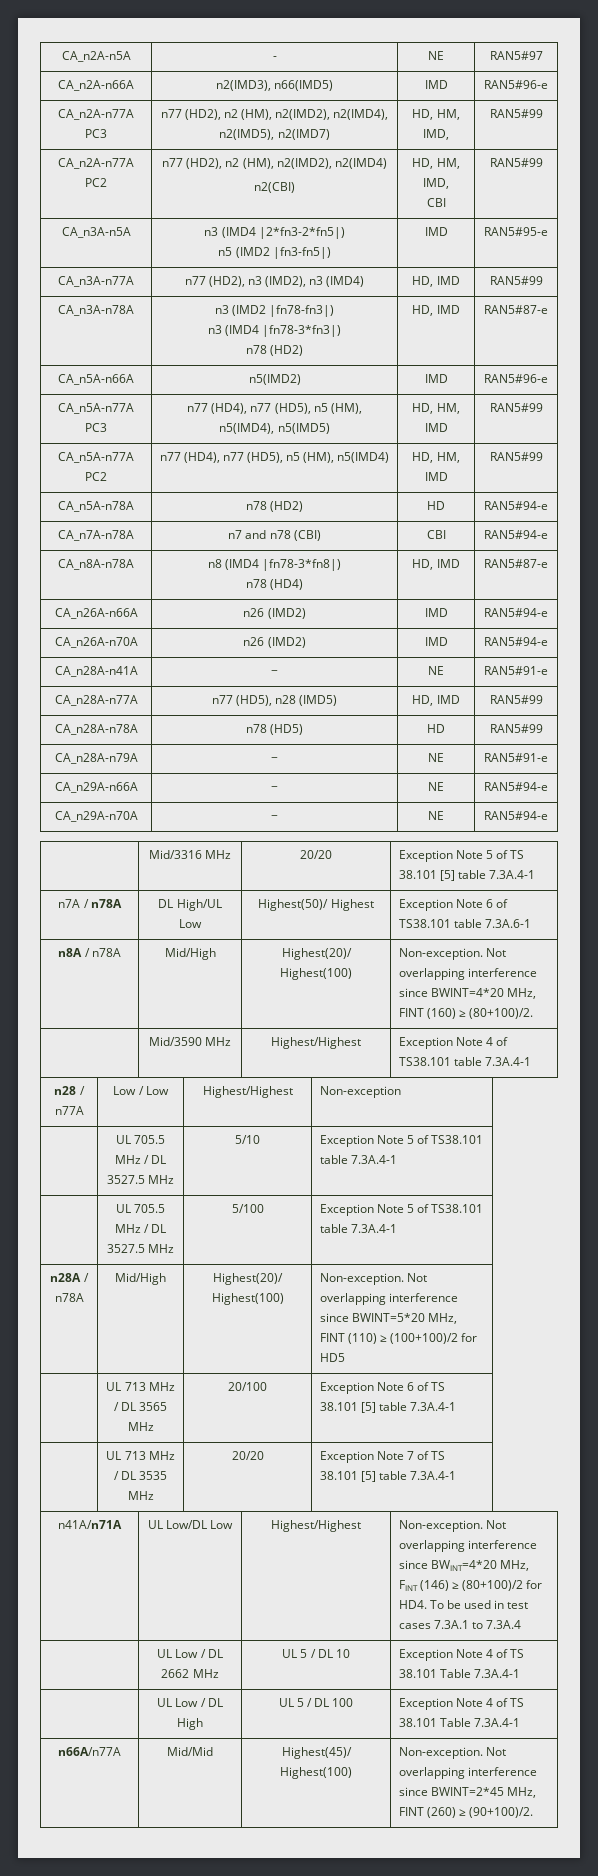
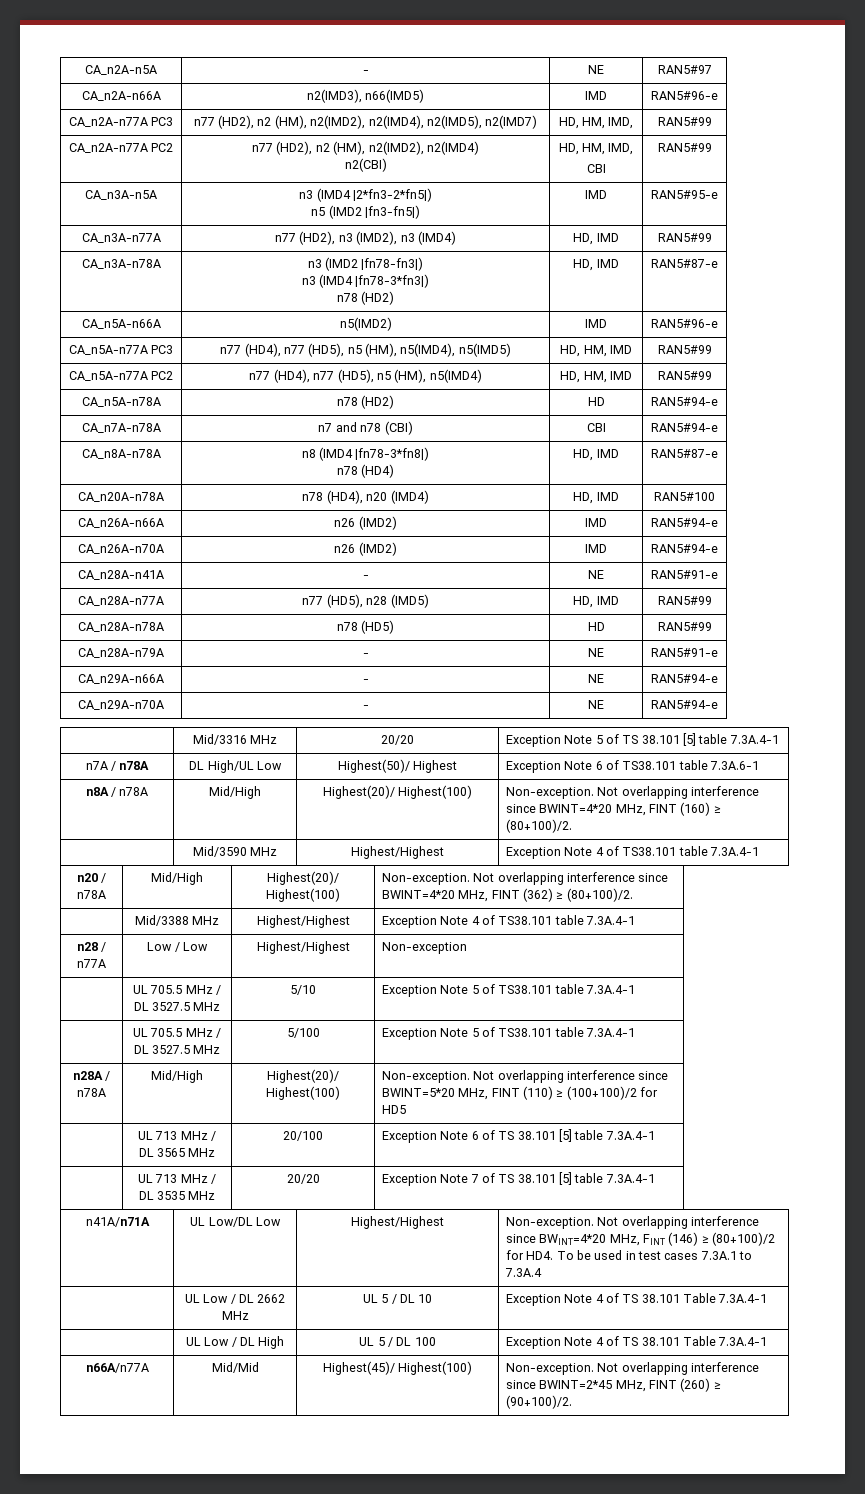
(548, 563) none -> [78,492,164,502] [302,490,429,504] [573,492,619,504] [654,492,715,501] // CA_n20A-n78A | n78 (HD4), n20 (IMD4) | HD, IMD | RAN5#100
(531, 1061) none -> [76,873,107,883] [77,890,106,899] [151,872,203,885] [267,871,339,885] [266,888,340,902] [381,872,669,885] [381,888,633,902] [134,915,220,926] [256,915,350,928] [381,915,636,928] // n20 / n78A | Mid/High | Highest(20)/ Highest(100) | Non-exception. Not overlapping interference since BWINT=4*20 MHz, FINT (362) ≥ (80+100)/2. // | Mid/3388 MHz | Highest/Highest | Exception Note 4 of TS38.101 table 7.3A.4-1

